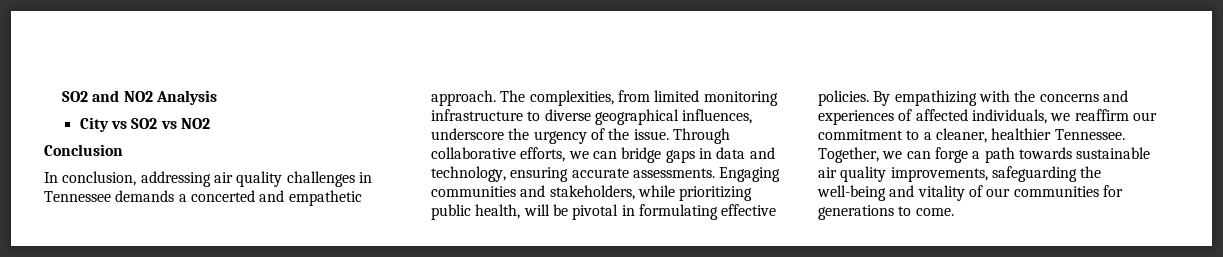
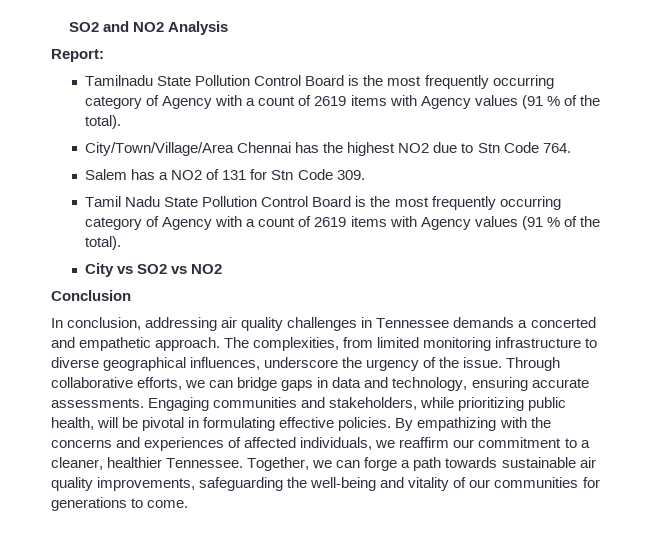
(218, 97) none -> [51,49,104,62] [85,75,554,89] [85,95,600,109] [85,115,122,129] [85,142,571,156] [85,169,365,180] [85,196,561,210] [85,216,600,230] [85,236,122,250] // Report: // Tamilnadu State Pollution Control Board is the most frequently occurring category of Agency with a count of 2619 items with Agency values (91 % of the total). // City/Town/Village/Area Chennai has the highest NO2 due to Stn Code 764. // Salem has a NO2 of 131 for Stn Code 309. // Tamil Nadu State Pollution Control Board is the most frequently occurring category of Agency with a count of 2619 items with Agency values (91 % of the total).

